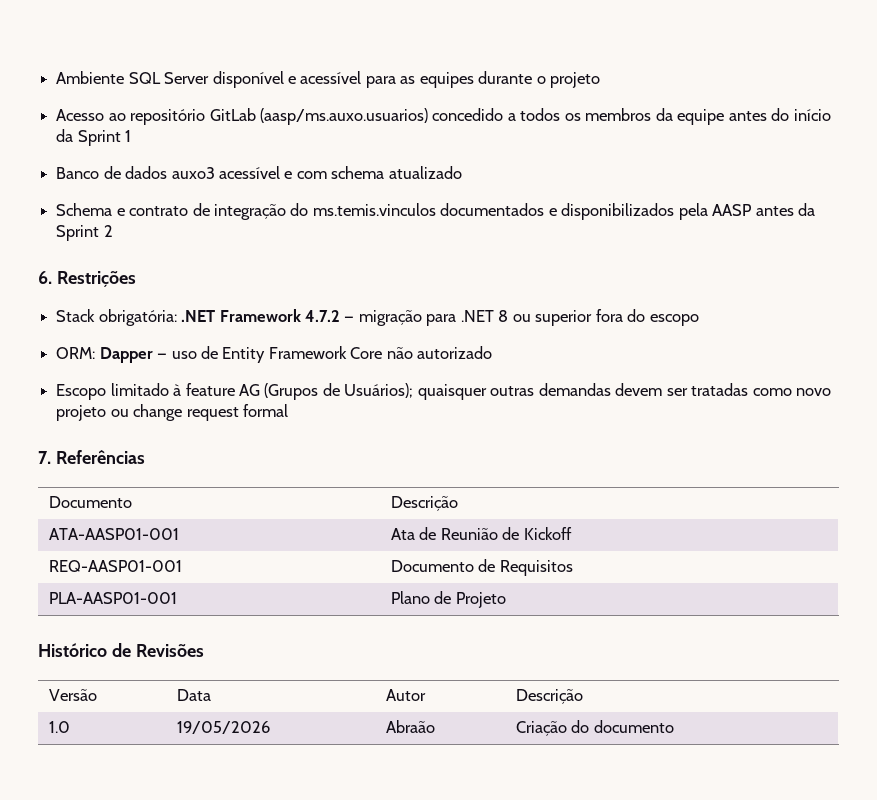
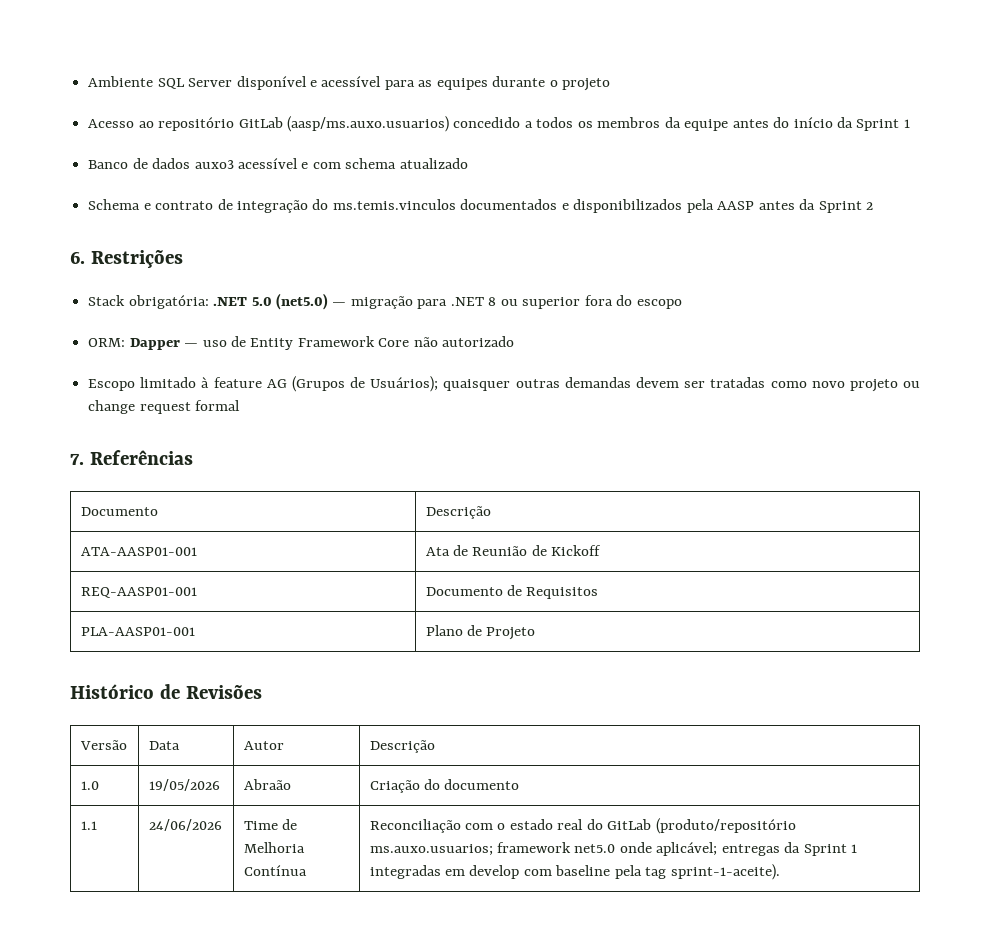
[219,309,340,322] Framework 4.7.2 -> [251,293,328,310] 5.0 (net5.0)
(674, 726) none -> [80,821,97,830] [148,819,222,831] [243,819,298,830] [243,842,305,853] [243,865,307,876] [369,818,796,834] [369,842,858,856] [369,864,780,880] // 1.1 | 24/06/2026 | Time de Melhoria Contínua | Reconciliação com o estado real do GitLab (produto/repositório ms.auxo.usuarios; framework net5.0 onde aplicável; entregas da Sprint 1 integradas em develop com baseline pela tag sprint-1-aceite).

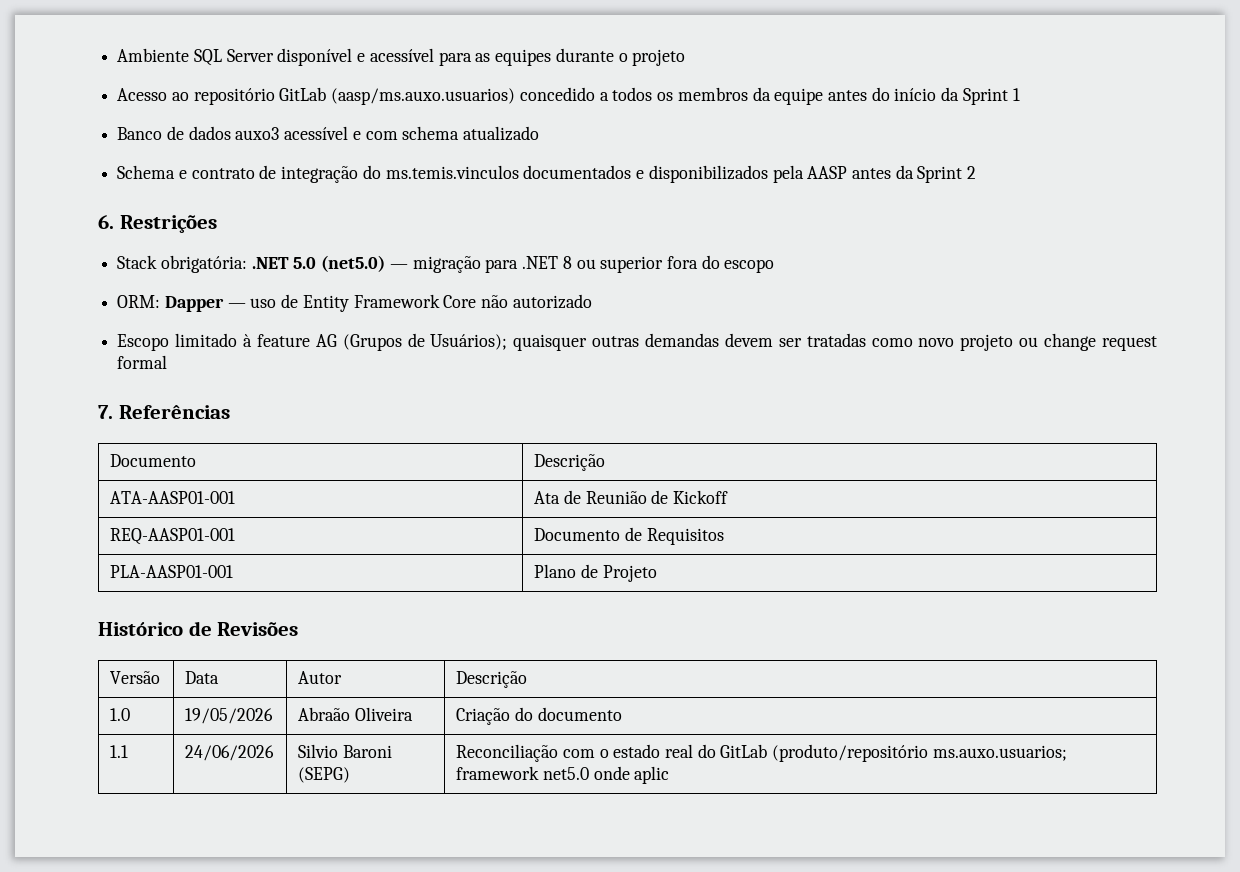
(291, 784) none -> [354,707,413,721] Oliveira
[243,819,298,830] [243,842,305,853] [243,865,307,876] Time de Melhoria Contínua -> [298,744,392,758] [298,767,351,783] Silvio Baroni (SEPG)
[656,842,858,856] [369,864,780,880] aplicável; entregas da Sprint 1 integradas em develop com baseline pela tag sprint-1-aceite). -> [634,766,670,784] aplic

